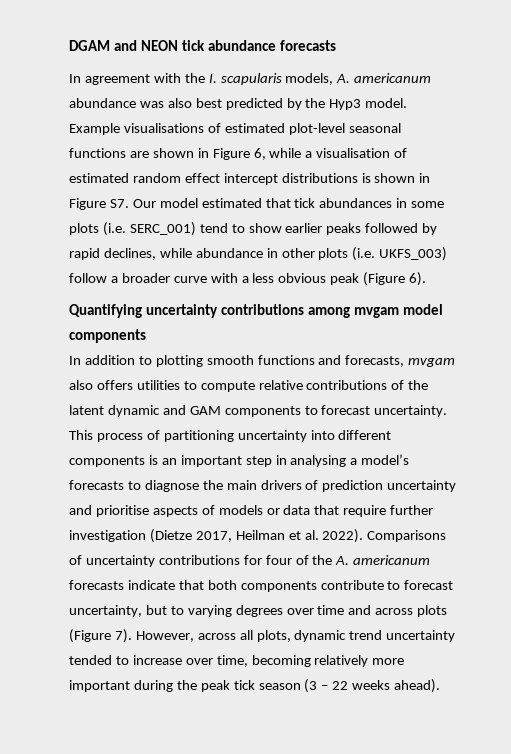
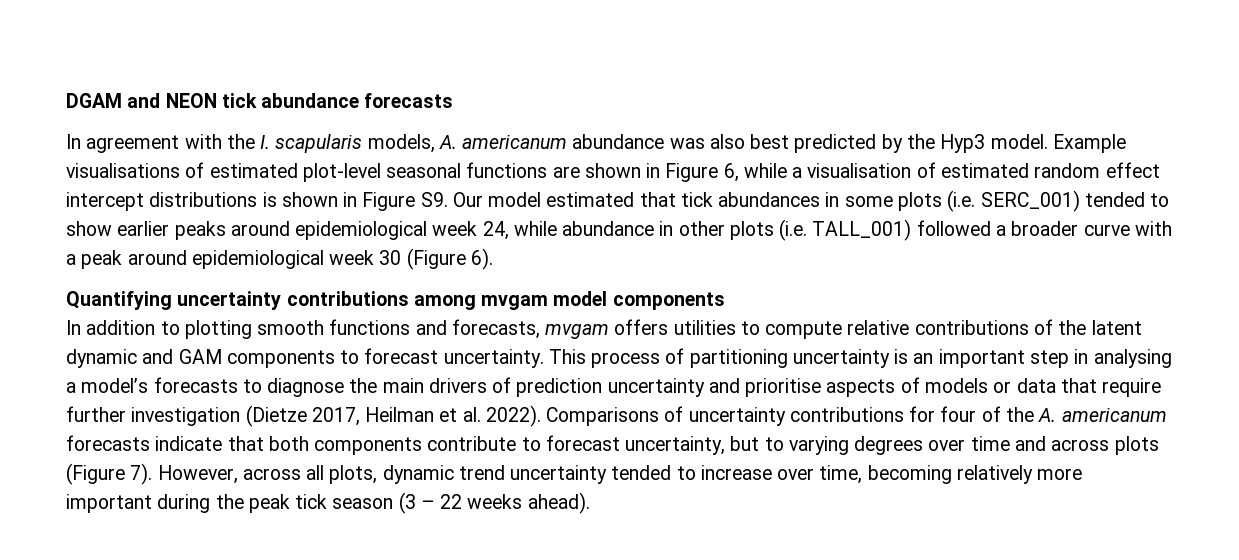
[109,199,129,208] S7. -> [420,192,448,207] S9.
[199,223,228,233] tend -> [1084,192,1145,207] tended
[365,223,438,235] [69,248,156,260] followed by rapid declines, -> [230,221,509,240] around epidemiological week 24,
[379,247,448,261] [69,273,107,283] UKFS_003) follow -> [812,219,991,241] TALL_001) followed
[252,273,360,285] less obvious peak -> [81,250,402,269] peak around epidemiological week 30
[69,380,93,390] also -> (610, 331) none
[310,430,392,440] [69,456,145,467] into different components -> (890, 358) none

